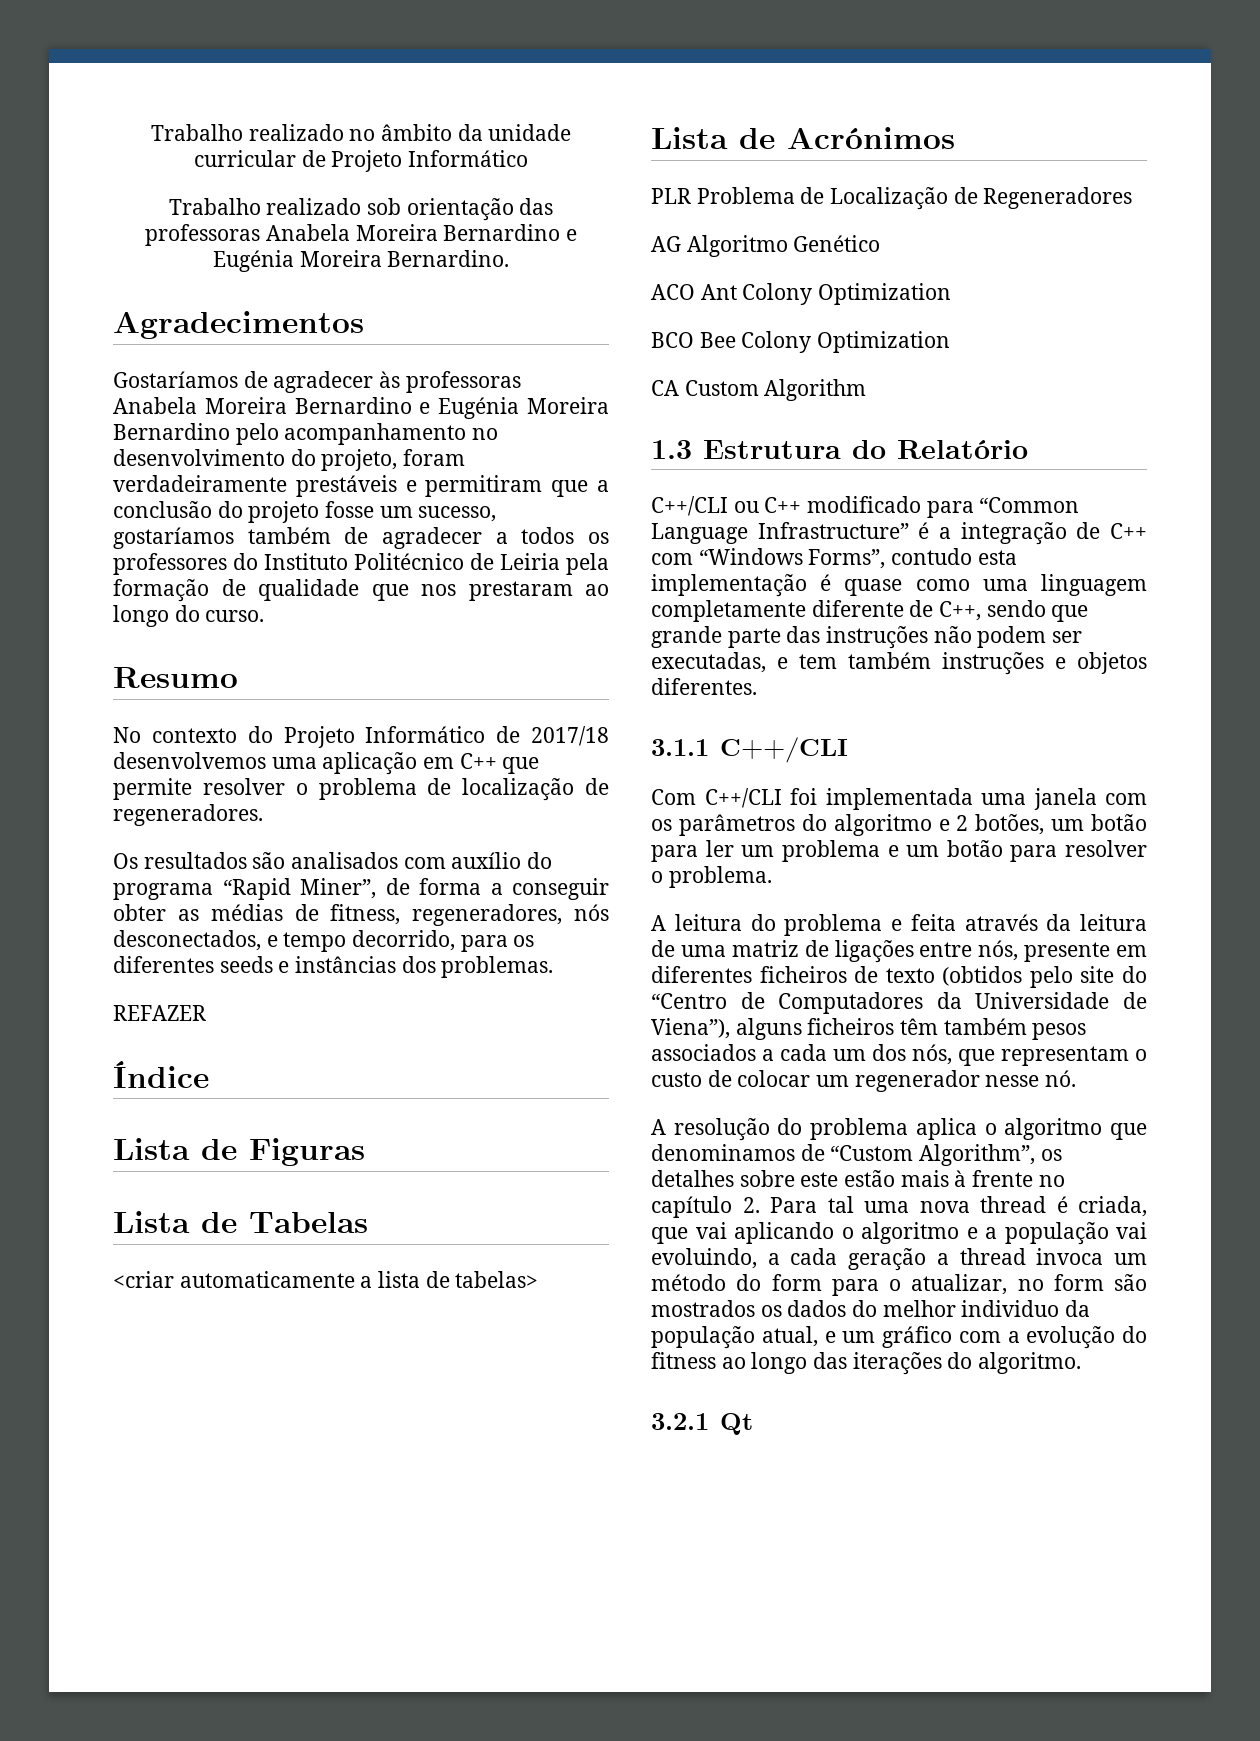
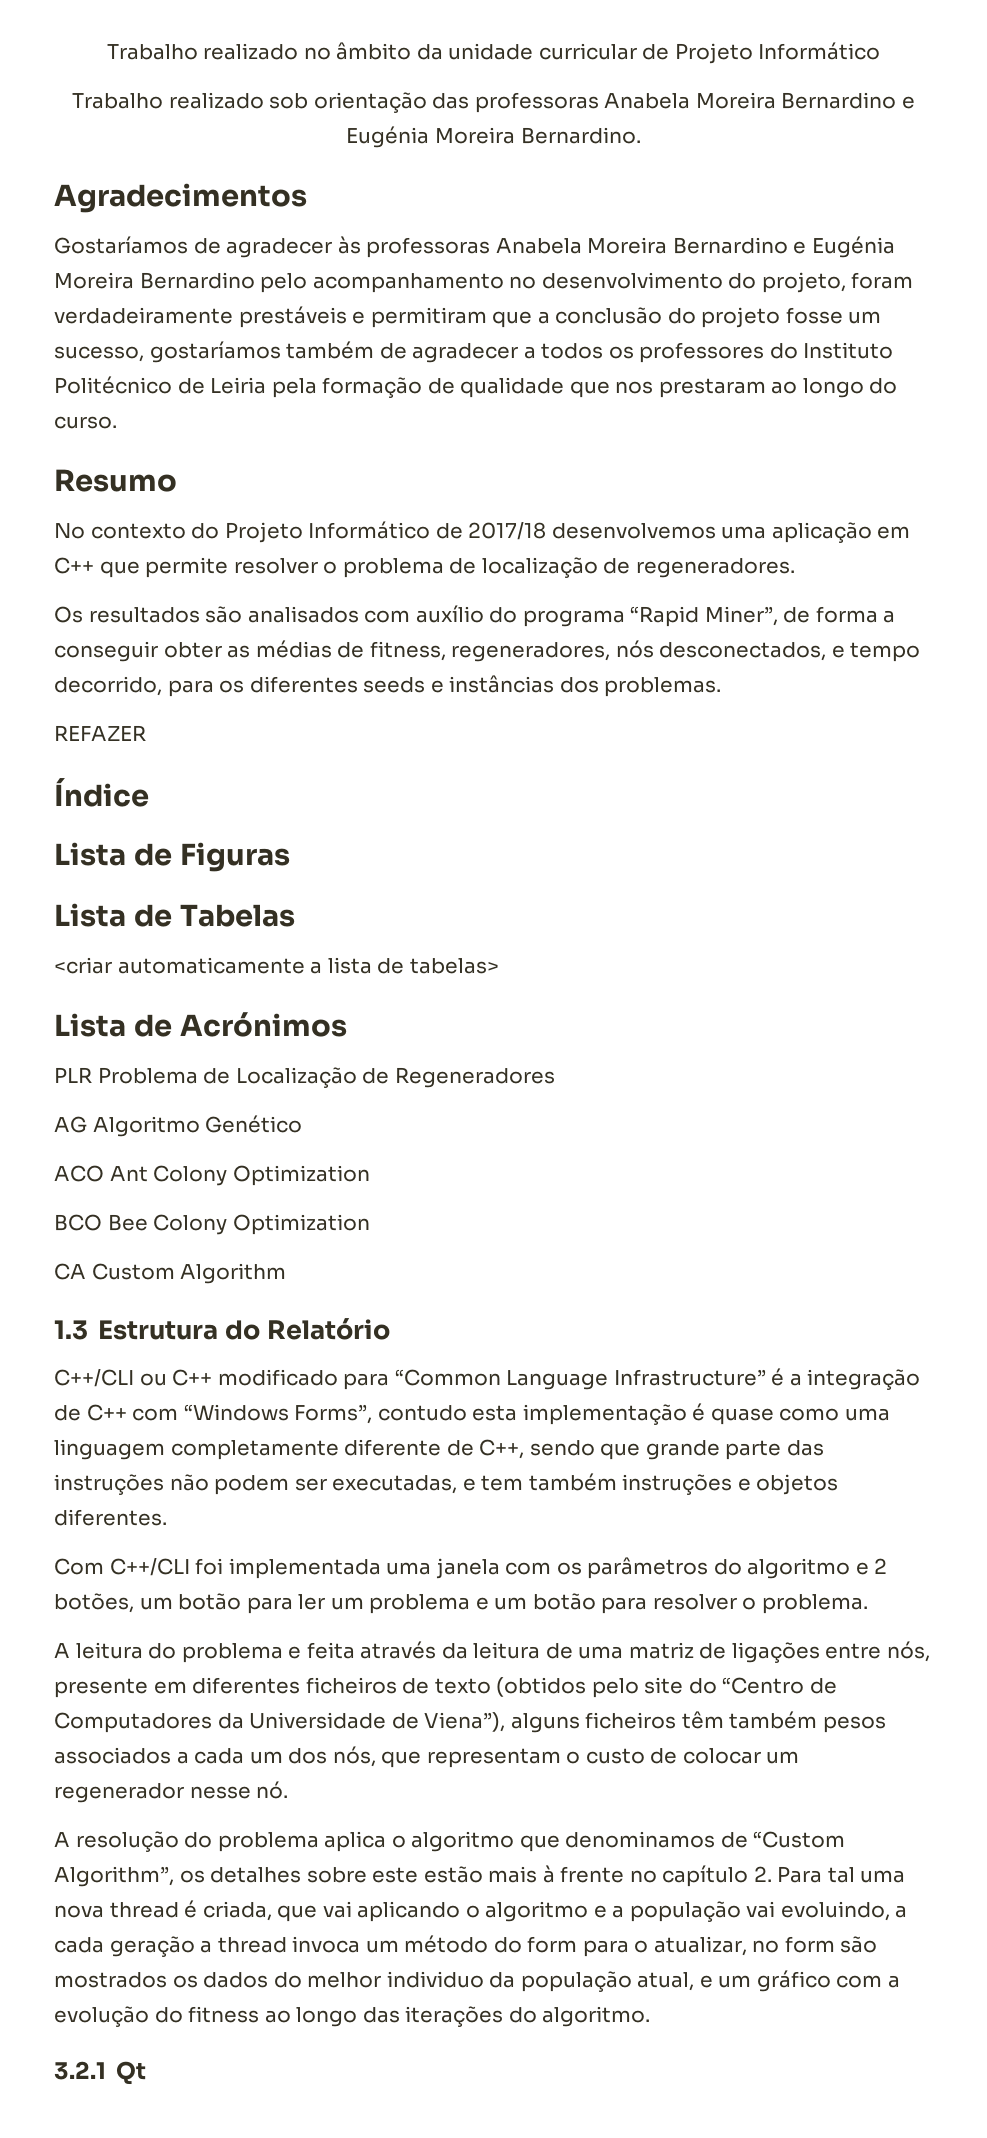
[651,737,848,763] // 3.1.1 C++/CLI -> (167, 1517) none

